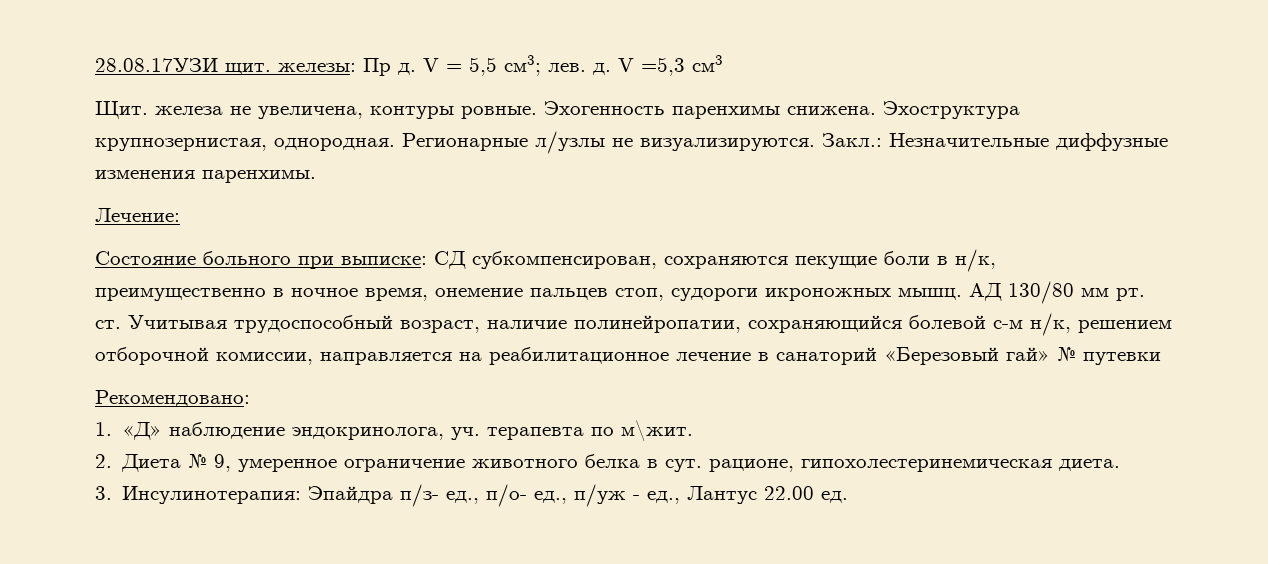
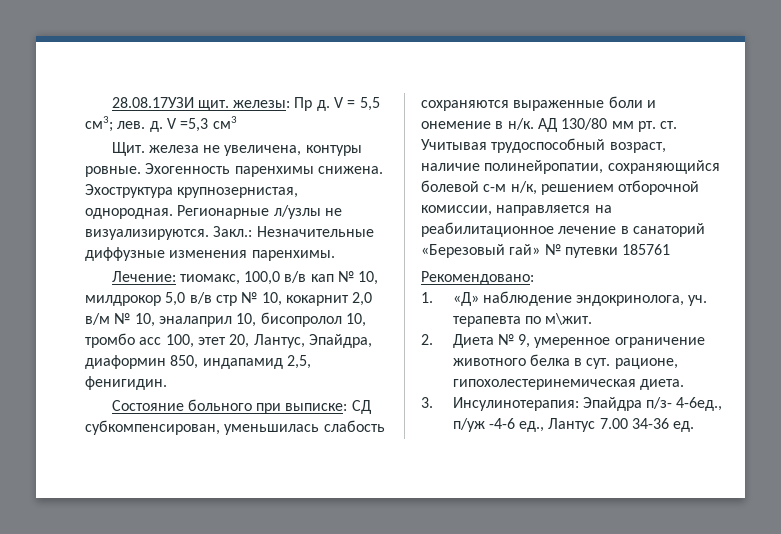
(180, 215) none -> [179,271,379,285] [85,292,373,306] [85,312,366,327] [85,333,372,348] [85,355,311,369] [85,376,167,390] тиомакс, 100,0 в/в кап № 10, милдрокор 5,0 в/в стр № 10, кокарнит 2,0 в/м № 10, эналаприл 10, бисопролол 10, тромбо асс 100, этет 20, Лантус, Эпайдра, диаформин 850, индапамид 2,5, фенигидин.
[664,249,996,272] [95,288,962,301] сохраняются пекущие боли в н/к, преимущественно в ночное время, онемение пальцев стоп, судороги икроножных мышц. -> [224,420,385,435] [421,96,656,111] [421,118,534,130] уменьшилась слабость сохраняются выраженные боли и онемение в н/к.
(1161, 358) none -> [622,244,671,255] 185761
[446,484,815,507] ед., п/о- ед., п/уж - ед., Лантус 22.00 -> [676,397,723,411] [452,418,670,432] 4-6ед., п/уж -4-6 ед., Лантус 7.00 34-36

